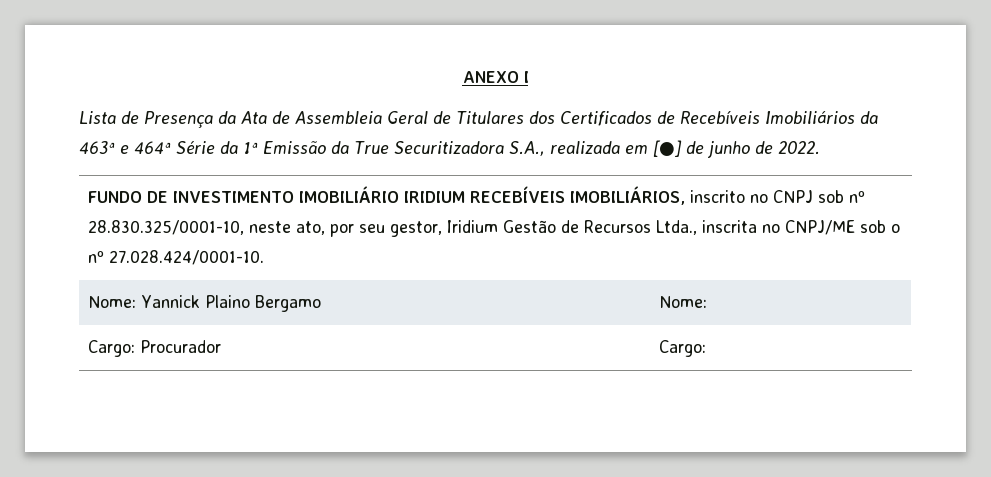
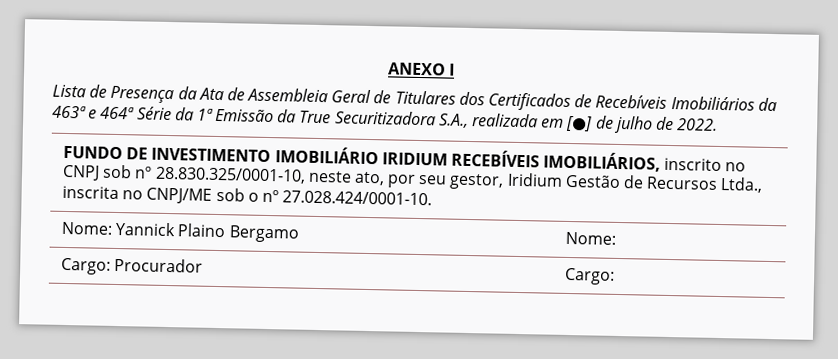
[706,141,750,158] junho -> [612,115,653,134] julho

